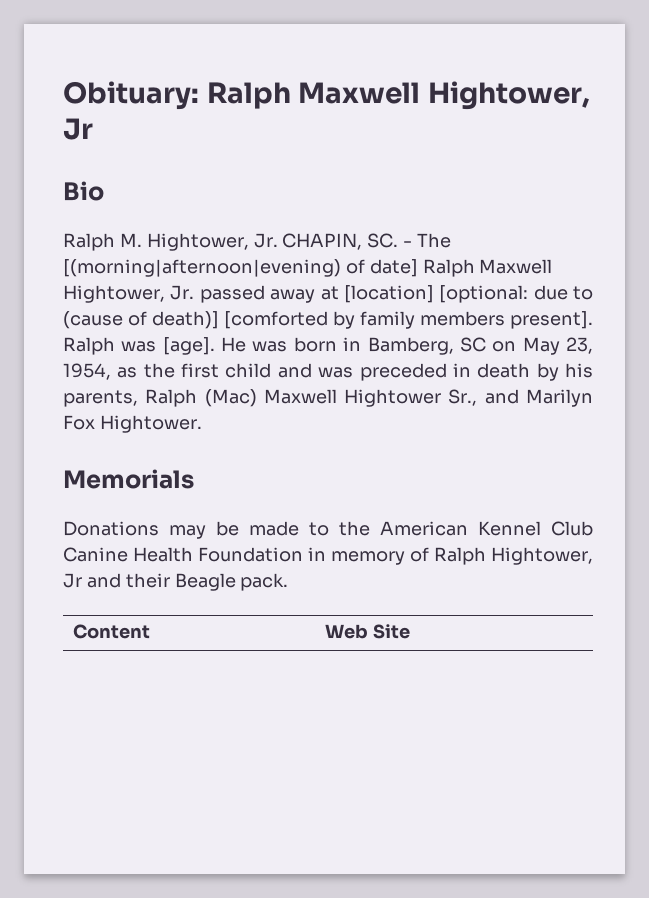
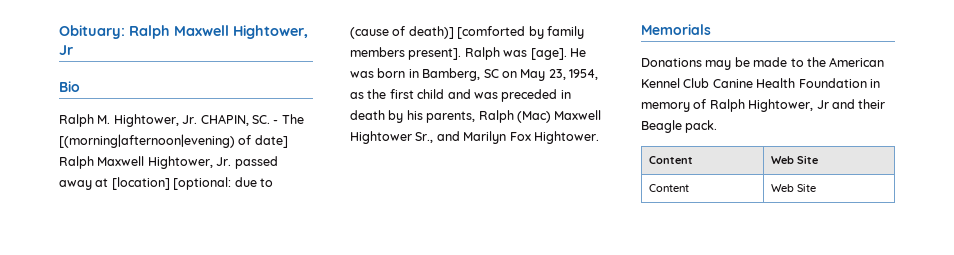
(410, 631) none -> [648,184,689,192] [770,184,816,192] // Content | Web Site

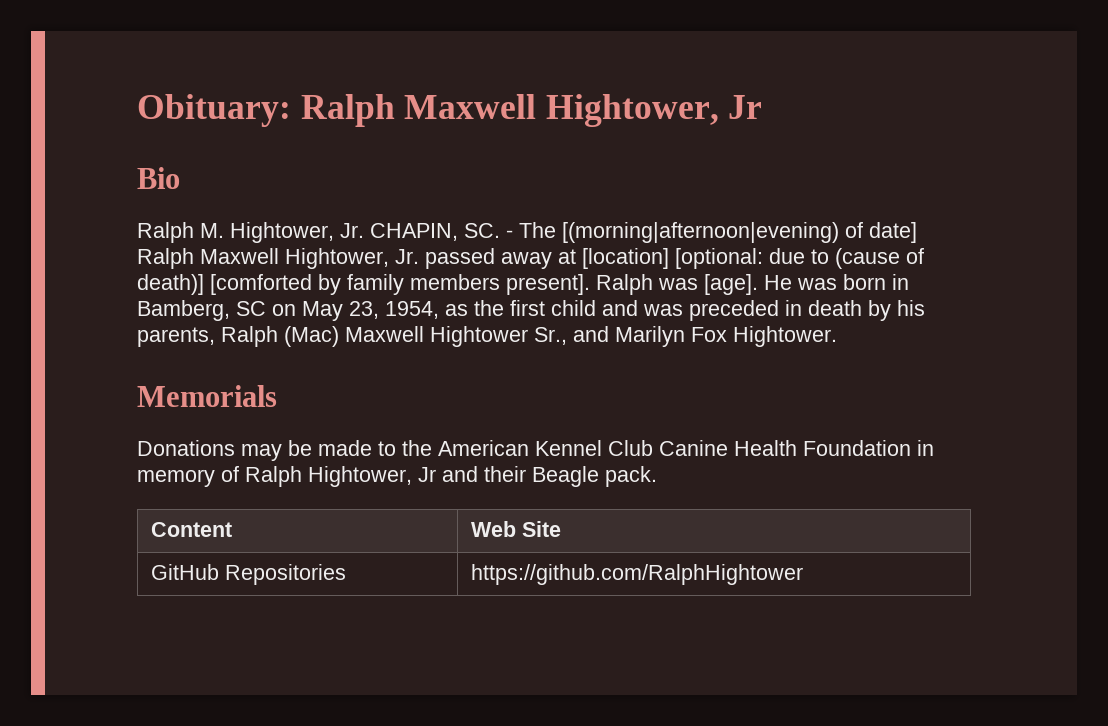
[648,184,689,192] [770,184,816,192] Content | Web Site -> [151,564,347,585] [471,564,804,585] GitHub Repositories | https://github.com/RalphHightower

